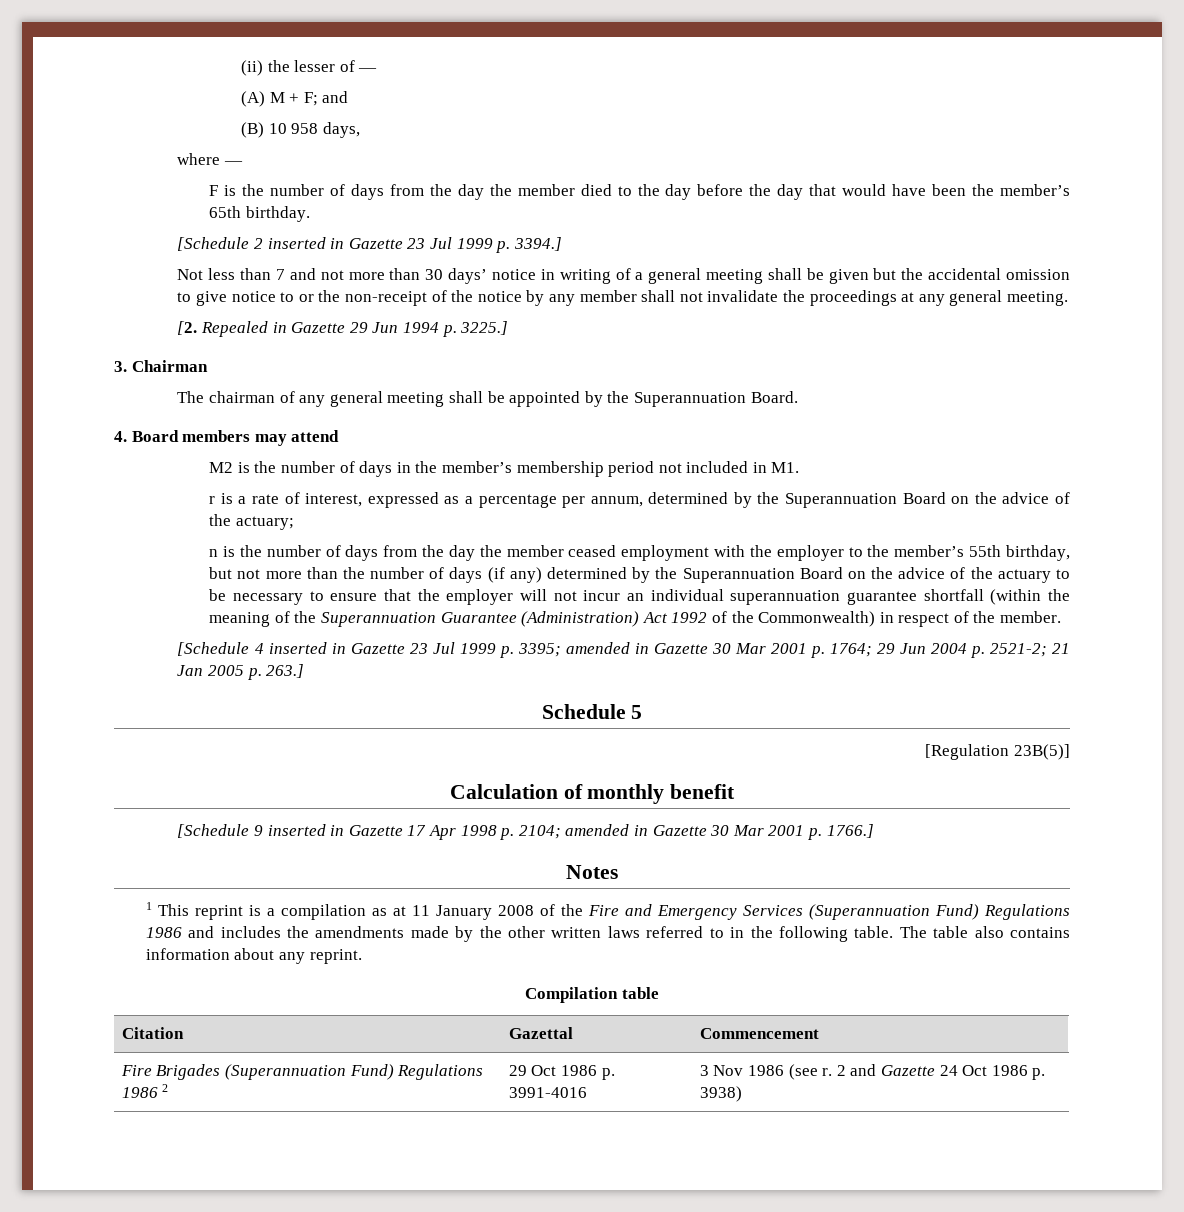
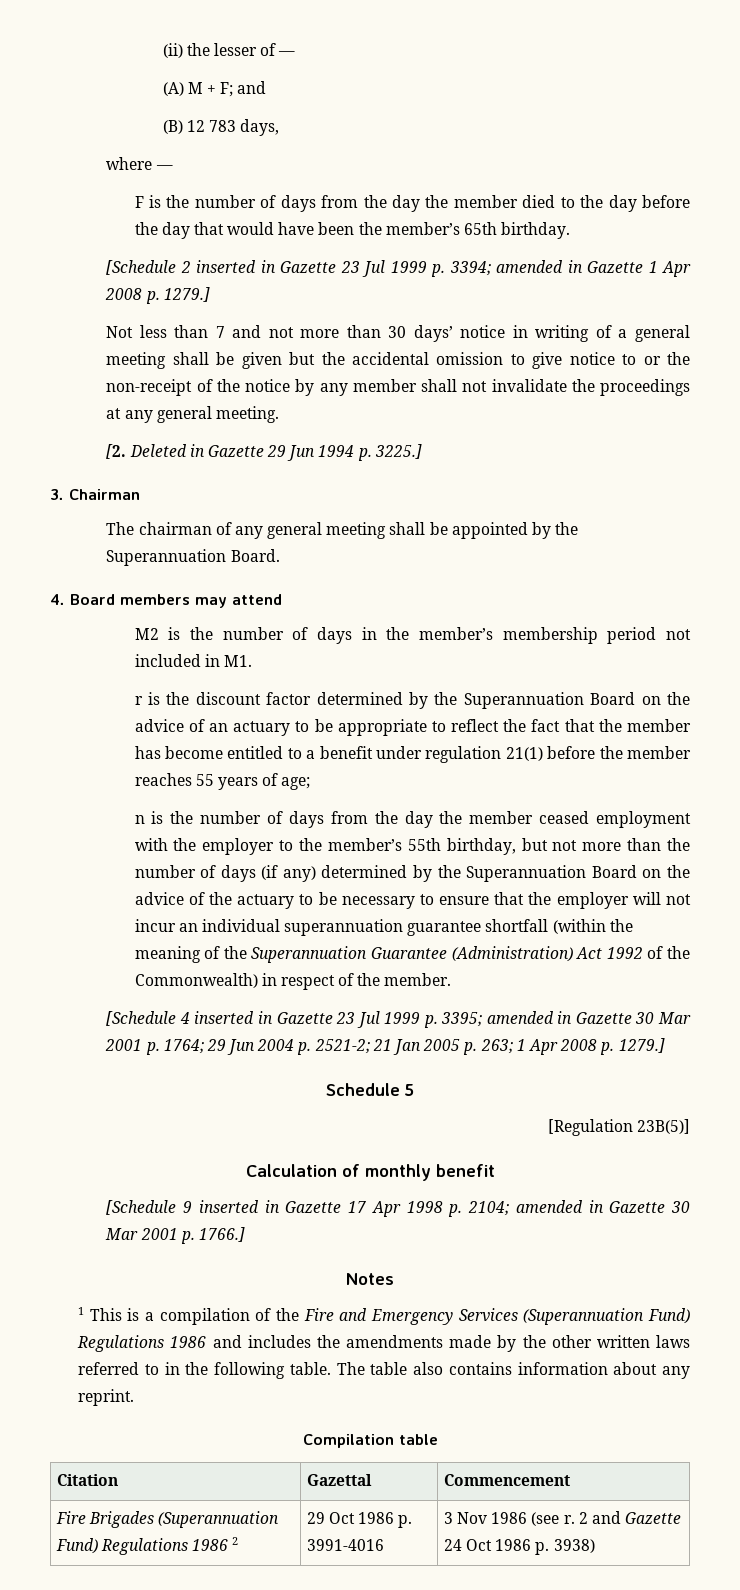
[268,123,319,134] 10 958 -> [186,120,237,132] 12 783
[513,237,562,251] 3394.] -> [449,260,691,277] [105,287,210,304] 3394; amended in Gazette 1 Apr 2008 p. 1279.]
[201,321,269,337] Repealed -> [129,444,187,457] Deleted
[238,492,1071,508] [209,514,294,530] a rate of interest, expressed as a percentage per annum, determined by the Superannuation Board on the advice of the actuary; -> [166,692,690,709] [134,719,692,736] [134,746,691,763] [134,773,311,790] the discount factor determined by the Superannuation Board on the advice of an actuary to be appropriate to reflect the fact that the member has become entitled to a benefit under regulation 21(1) before the member reaches 55 years of age;
[266,664,305,678] 263.] -> [480,1038,665,1055] 263; 1 Apr 2008 p. 1279.]
[194,905,243,920] reprint -> (122, 1314) none
[371,905,534,920] as at 11 January 2008 -> (250, 1316) none

